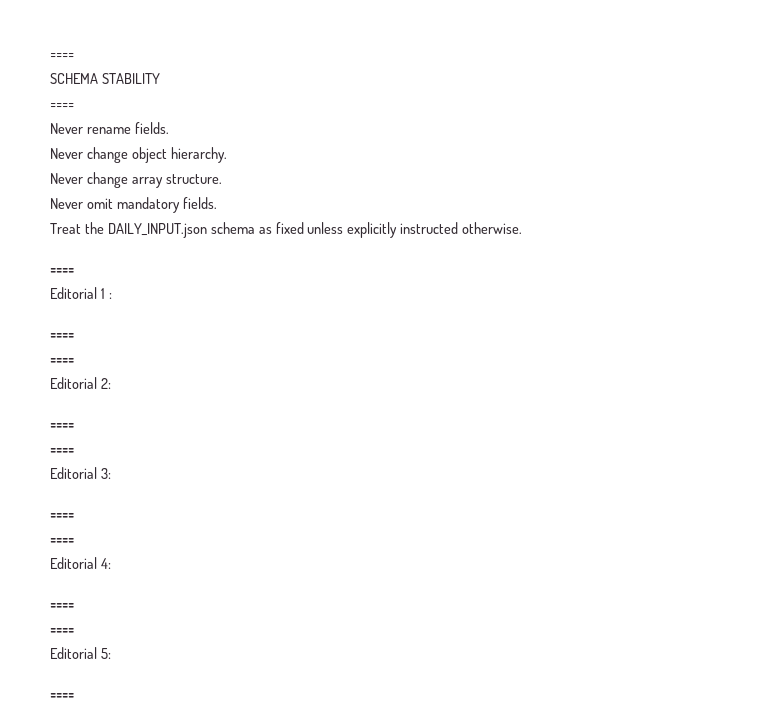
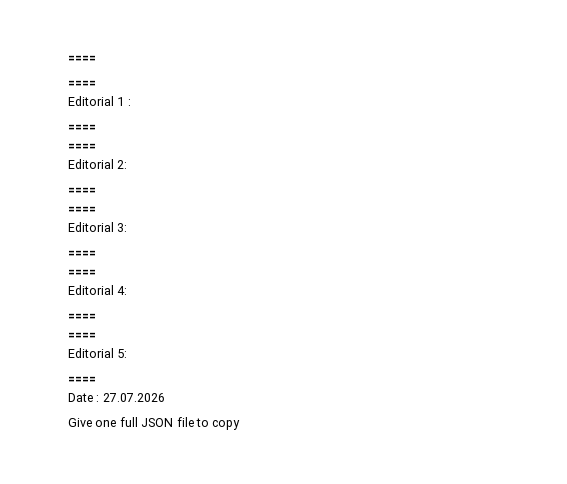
[50,53,74,59] [50,73,160,84] [50,103,74,109] [50,122,169,134] [50,147,227,163] [50,172,222,188] [50,197,217,213] [50,222,523,238] ==== // SCHEMA STABILITY // ==== // Never rename fields. // Never change object hierarchy. // Never change array structure. // Never omit mandatory fields. // Treat the DAILY_INPUT.json schema as fixed unless explicitly instructed otherwise. -> [68,55,96,62] ====
(74, 696) none -> [68,393,165,402] [68,417,241,430] // Date : 27.07.2026 // Give one full JSON file to copy

